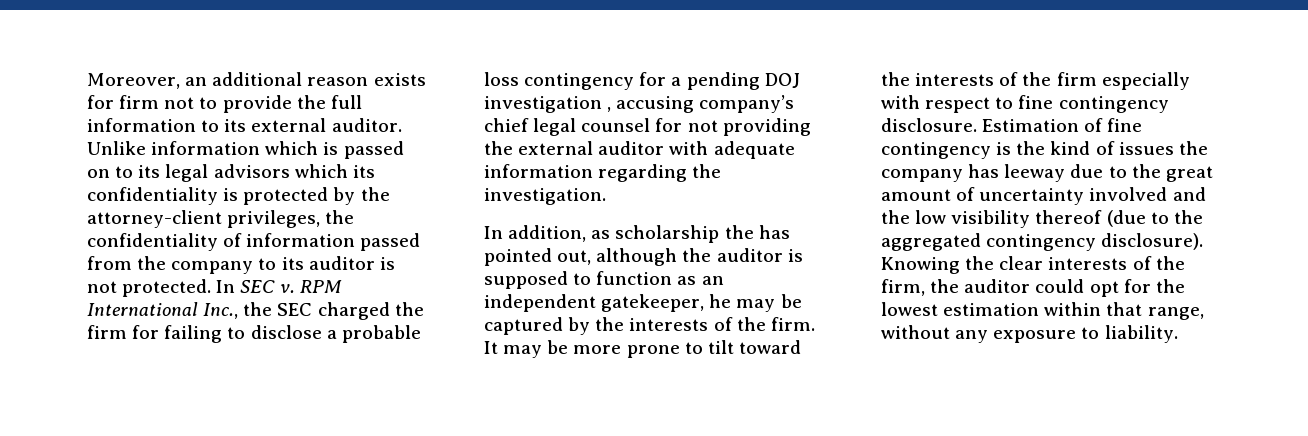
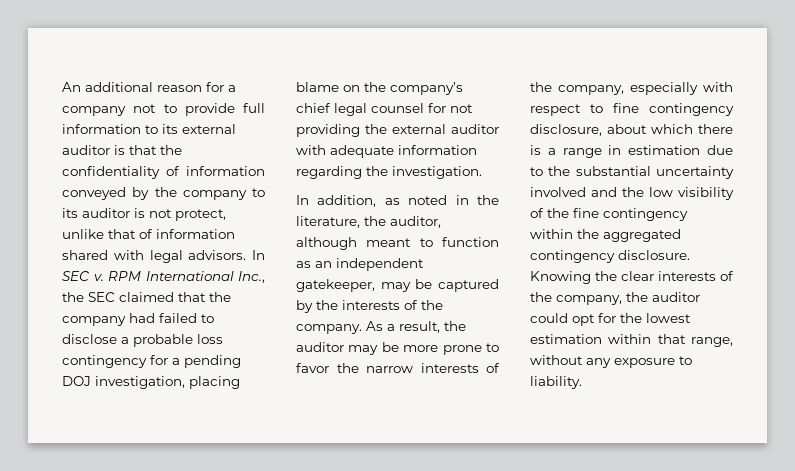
[87,72,426,89] [87,95,160,109] Moreover, an additional reason exists for firm -> [62,82,236,92] [62,106,126,116] An additional reason for a company
[296,95,326,109] the -> (235, 109) none
[331,118,402,132] [87,141,404,159] [87,164,375,182] [87,187,390,205] [87,210,321,228] auditor. Unlike information which is passed on to its legal advisors which its confidentiality is protected by the attorney-client privileges, -> [62,145,157,155] auditor is that
[360,233,421,251] [87,256,132,270] passed from -> [62,187,150,200] conveyed by
[122,279,212,297] protected. -> [175,209,226,221] [62,229,235,239] [62,250,247,263] protect, unlike that of information shared with legal advisors.
[317,302,424,320] [87,325,223,343] charged the firm for failing -> [119,292,231,302] [62,313,197,326] claimed that the company had failed
[484,96,695,113] investigation , accusing -> [95,376,240,389] [296,82,386,92] investigation, placing blame on the
[615,225,790,243] [484,248,803,266] [484,271,568,289] scholarship the has pointed out, although the auditor is supposed -> [408,195,499,205] [296,216,441,228] [296,237,412,250] noted in the literature, the auditor, although meant
[709,294,732,308] he -> (375, 285) none
[770,317,815,331] [484,341,498,354] firm. It -> [296,321,466,334] [296,342,344,352] company. As a result, the auditor
[707,340,801,354] [881,72,1097,86] tilt toward the interests of the firm -> [296,363,500,373] [530,82,624,95] favor the narrow interests of the company,
[881,118,1143,132] [881,141,1208,159] [881,164,1213,182] [881,187,976,201] disclosure. Estimation of fine contingency is the kind of issues the company has leeway due to the great amount of -> [530,124,733,136] [530,145,733,158] [530,166,651,176] disclosure, about which there is a range in estimation due to the substantial
[1035,210,1169,227] thereof (due to -> [530,208,688,221] [530,229,573,239] of the fine contingency within
[1101,233,1204,250] disclosure). -> [618,250,690,260] disclosure.
[881,279,925,296] firm, -> [556,295,622,305] company,

